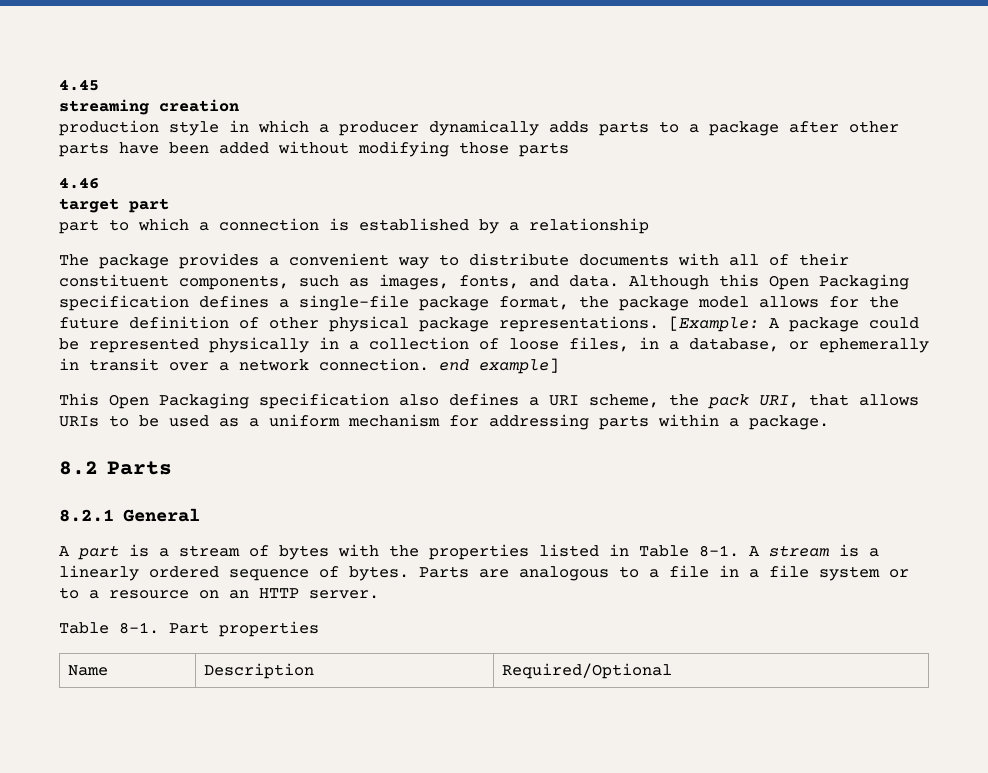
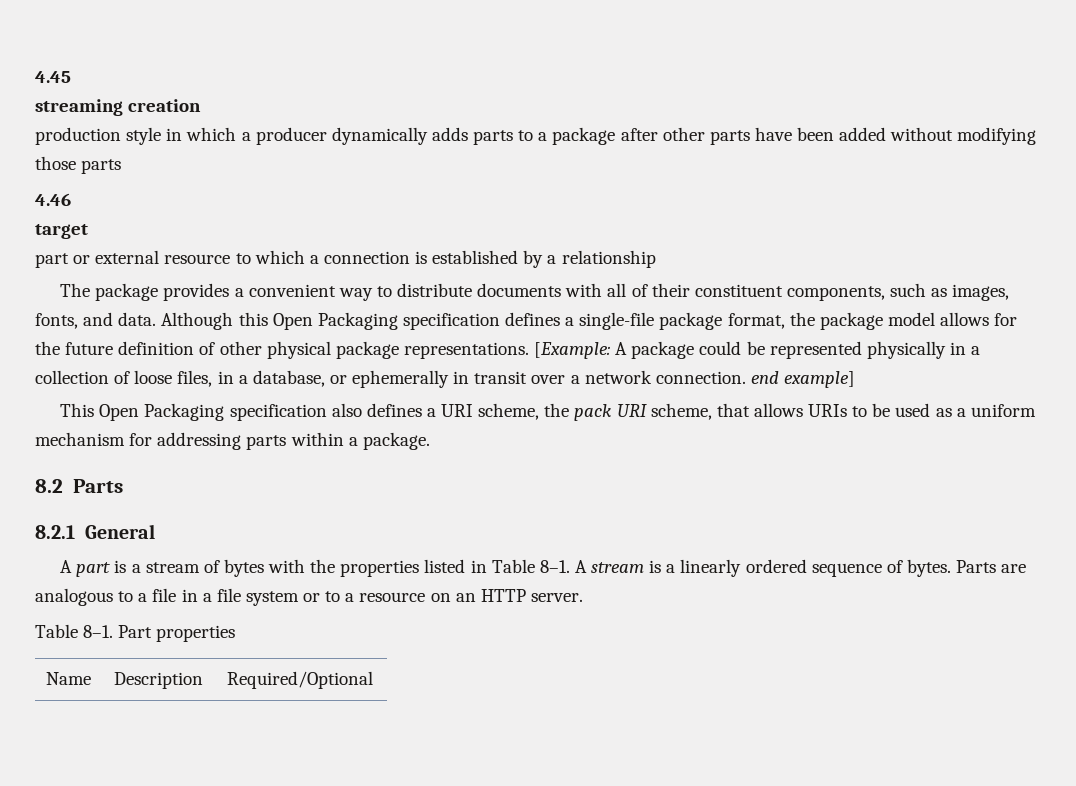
[129,198,169,213] [59,219,99,234] part // part -> [35,250,231,268] // part or external resource
[759,395,799,408] URI, -> [616,403,712,420] URI scheme,

